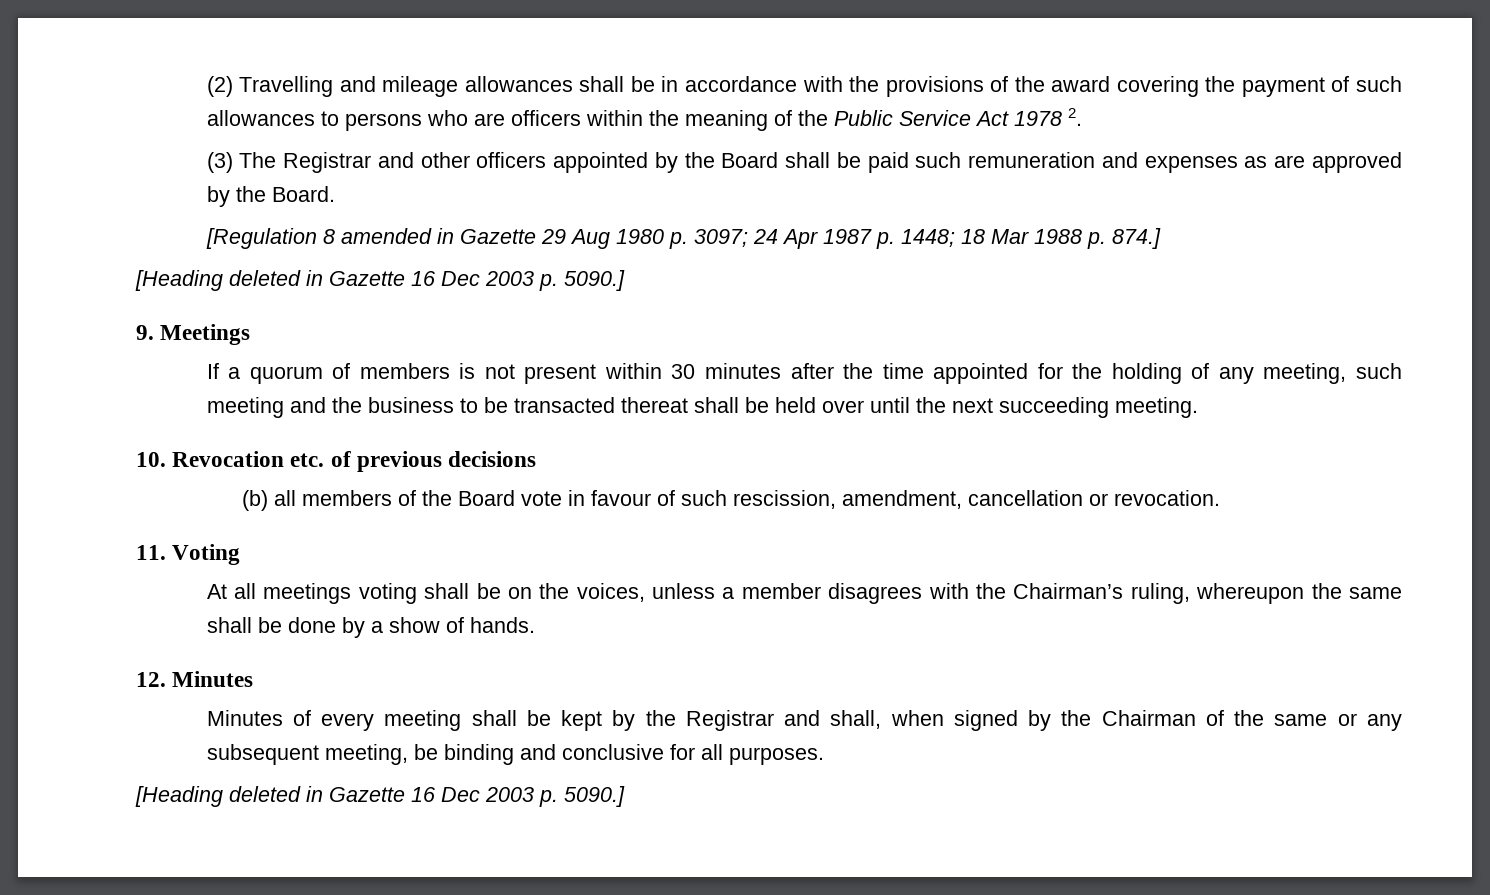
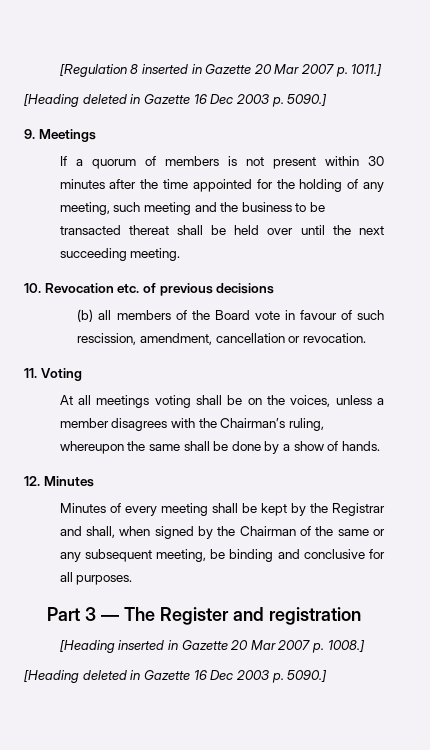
[206,76,1403,97] [206,108,1082,131] [206,152,1402,173] [206,186,335,207] (2) Travelling and mileage allowances shall be in accordance with the provisions of the award covering the payment of such allowances to persons who are officers within the meaning of the Public Service Act 1978 2. // (3) The Registrar and other officers appointed by the Board shall be paid such remuneration and expenses as are approved by the Board. // -> (59, 70) none
[340,228,1161,249] amended in Gazette 29 Aug 1980 p. 3097; 24 Apr 1987 p. 1448; 18 Mar 1988 p. 874.] -> [141,64,383,77] inserted in Gazette 20 Mar 2007 p. 1011.]
(824, 756) none -> [47,607,361,625] [59,640,365,653] // Part 3 — The Register and registration // [Heading inserted in Gazette 20 Mar 2007 p. 1008.]

